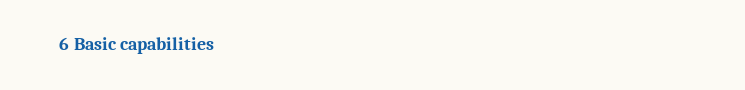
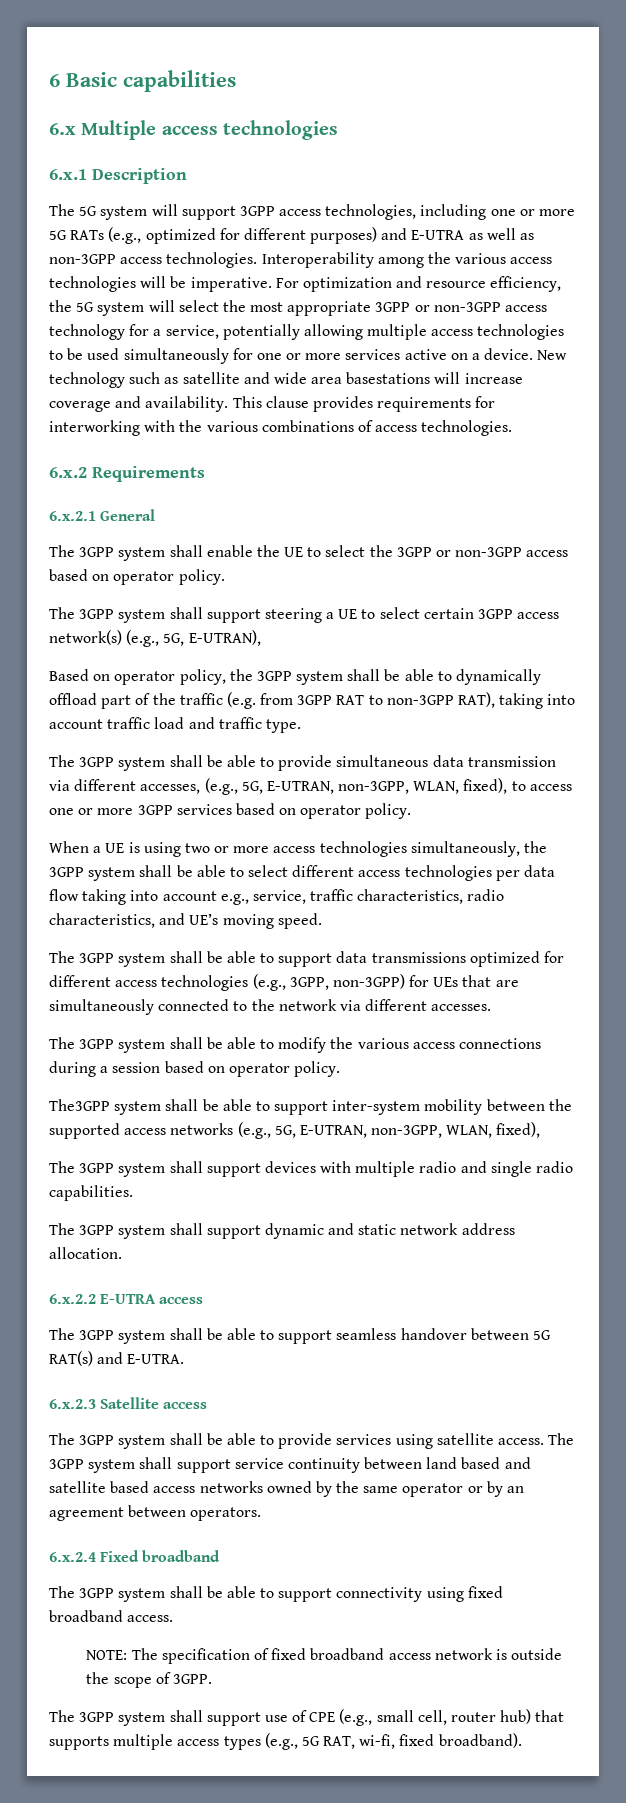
(215, 45) none -> [49,120,338,140] [49,168,187,184] [49,204,576,220] [49,227,535,244] [49,252,553,268] [49,276,562,292] [49,300,548,316] [49,324,565,340] [49,348,568,364] [49,372,523,388] [49,396,496,412] [49,420,513,436] [49,466,205,482] [49,509,156,521] [49,545,569,561] [49,569,225,585] [49,607,560,623] [49,630,261,647] [49,669,542,685] [49,692,576,709] [49,717,301,733] [49,755,556,771] [49,778,572,795] [49,803,412,819] [49,841,548,857] [49,865,556,881] [49,889,505,905] [49,913,322,929] [49,951,565,967] [49,974,519,991] [49,999,492,1015] [49,1037,542,1053] [49,1061,341,1077] [49,1099,572,1115] [49,1122,541,1139] [49,1161,574,1177] [49,1185,133,1201] [49,1223,515,1239] [49,1247,122,1259] [49,1294,204,1304] [49,1328,552,1344] [49,1351,185,1366] [49,1397,208,1409] [49,1433,575,1449] [49,1457,531,1473] [49,1481,525,1497] [49,1505,262,1521] [49,1550,221,1562] [49,1586,503,1602] [49,1610,174,1622] [86,1648,563,1664] [86,1672,213,1688] [49,1709,565,1726] [49,1733,522,1750] // 6.x Multiple access technologies // 6.x.1 Description // The 5G system will support 3GPP access technologies, including one or more 5G RATs (e.g., optimized for different purposes) and E-UTRA as well as non-3GPP access technologies. Interoperability among the various access technologies will be imperative. For optimization and resource efficiency, the 5G system will select the most appropriate 3GPP or non-3GPP access technology for a service, potentially allowing multiple access technologies to be used simultaneously for one or more services active on a device. New technology such as satellite and wide area basestations will increase coverage and availability. This clause provides requirements for interworking with the various combinations of access technologies. // 6.x.2 Requirements // 6.x.2.1 General // The 3GPP system shall enable the UE to select the 3GPP or non-3GPP access based on operator policy. // The 3GPP system shall support steering a UE to select certain 3GPP access network(s) (e.g., 5G, E-UTRAN), // Based on operator policy, the 3GPP system shall be able to dynamically offload part of the traffic (e.g. from 3GPP RAT to non-3GPP RAT), taking into account traffic load and traffic type. // The 3GPP system shall be able to provide simultaneous data transmission via different accesses, (e.g., 5G, E-UTRAN, non-3GPP, WLAN, fixed), to access one or more 3GPP services based on operator policy. // When a UE is using two or more access technologies simultaneously, the 3GPP system shall be able to select different access technologies per data flow taking into account e.g., service, traffic characteristics, radio characteristics, and UE’s moving speed. // The 3GPP system shall be able to support data transmissions optimized for different access technologies (e.g., 3GPP, non-3GPP) for UEs that are simultaneously connected to the network via different accesses. // The 3GPP system shall be able to modify the various access connections during a session based on operator policy. // The3GPP system shall be able to support inter-system mobility between the supported access networks (e.g., 5G, E-UTRAN, non-3GPP, WLAN, fixed), // The 3GPP system shall support devices with multiple radio and single radio capabilities. // The 3GPP system shall support dynamic and static network address allocation. // 6.x.2.2 E-UTRA access // The 3GPP system shall be able to support seamless handover between 5G RAT(s) and E-UTRA. // 6.x.2.3 Satellite access // The 3GPP system shall be able to provide services using satellite access. The 3GPP system shall support service continuity between land based and satellite based access networks owned by the same operator or by an agreement between operators. // 6.x.2.4 Fixed broadband // The 3GPP system shall be able to support connectivity using fixed broadband access. // NOTE: The specification of fixed broadband access network is outside the scope of 3GPP. // The 3GPP system shall support use of CPE (e.g., small cell, router hub) that supports multiple access types (e.g., 5G RAT, wi-fi, fixed broadband).

